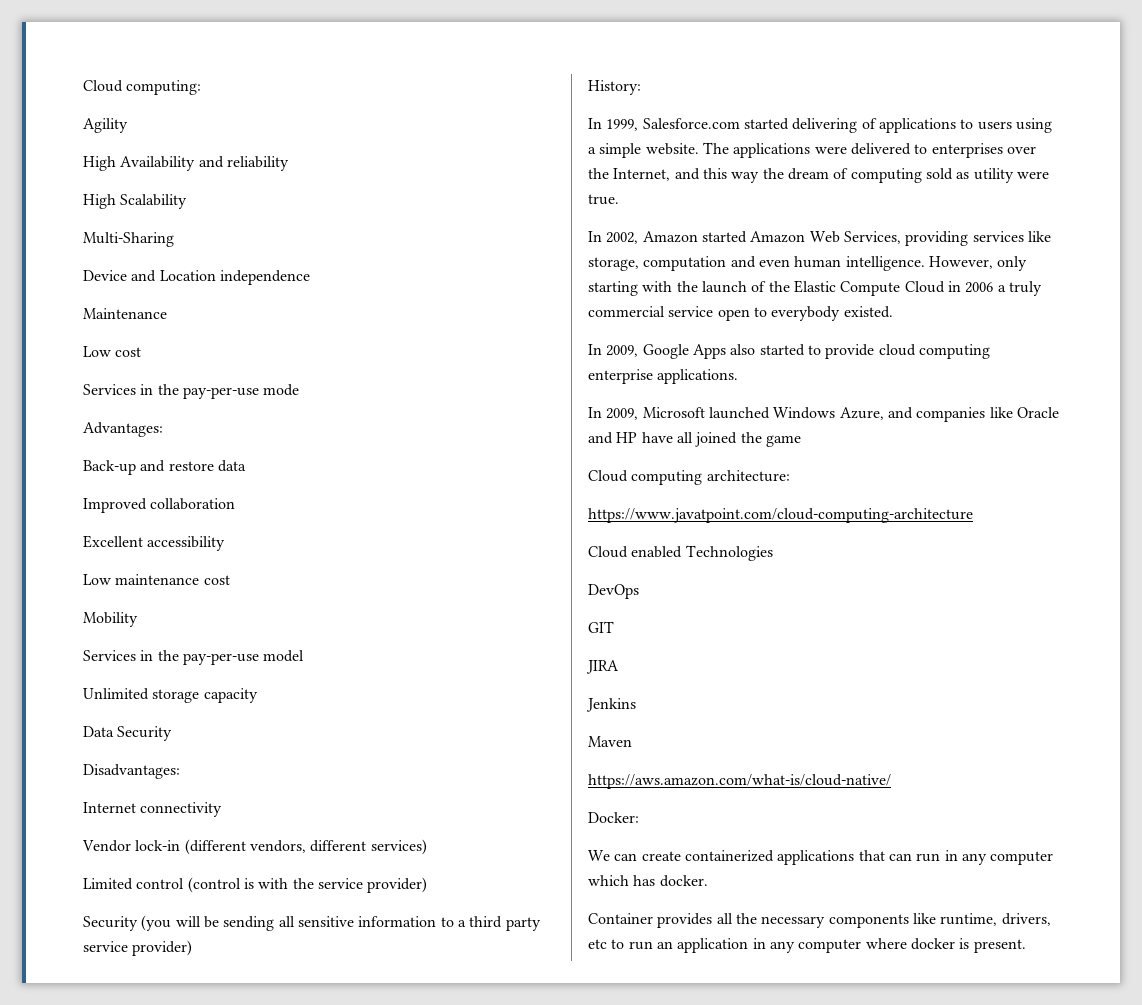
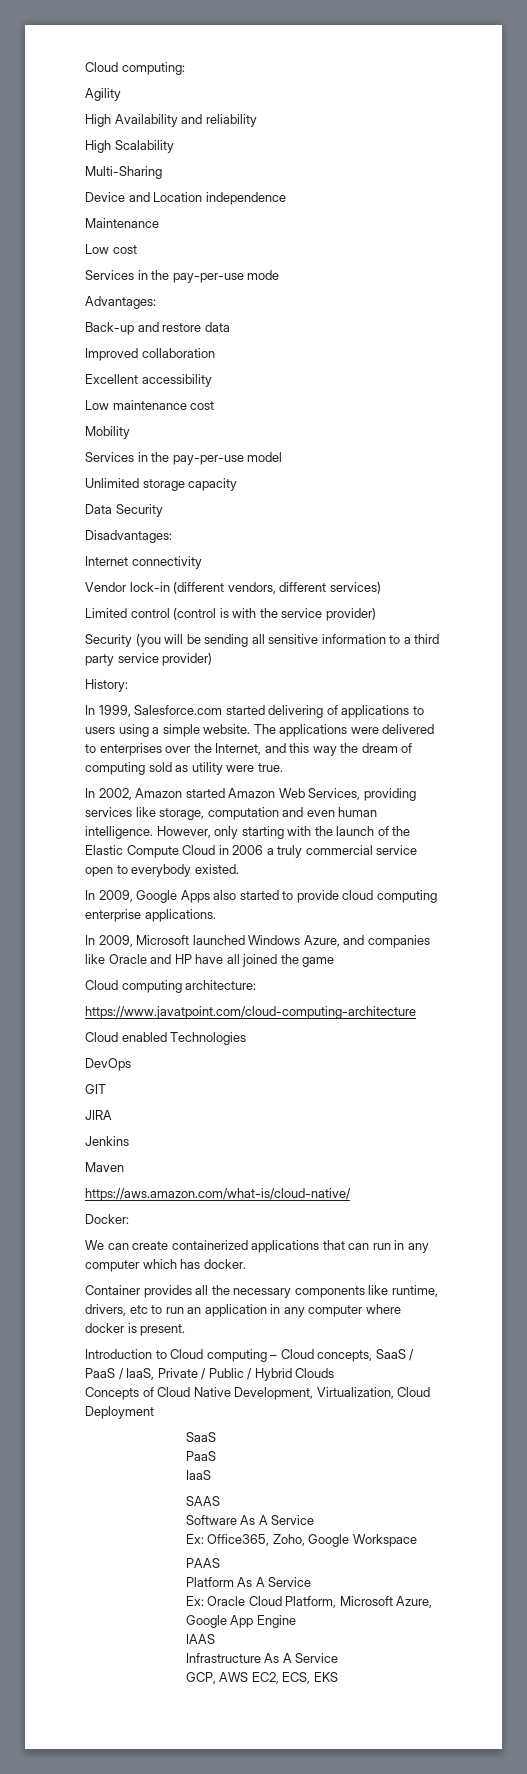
(1026, 946) none -> [85,1349,415,1362] [85,1368,335,1381] [85,1387,431,1400] [85,1406,154,1419] [185,1432,216,1442] [185,1451,216,1461] [185,1470,211,1480] [185,1496,220,1506] [185,1515,315,1525] [185,1534,417,1547] [185,1558,220,1568] [185,1577,312,1587] [185,1596,433,1608] [185,1615,296,1628] [185,1634,215,1644] [185,1653,339,1663] [185,1672,338,1684] // Introduction to Cloud computing – Cloud concepts, SaaS / PaaS / IaaS, Private / Public / Hybrid Clouds // Concepts of Cloud Native Development, Virtualization, Cloud Deployment // SaaS // PaaS // IaaS // SAAS // Software As A Service // Ex: Office365, Zoho, Google Workspace // PAAS // Platform As A Service // Ex: Oracle Cloud Platform, Microsoft Azure, Google App Engine // IAAS // Infrastructure As A Service // GCP, AWS EC2, ECS, EKS

